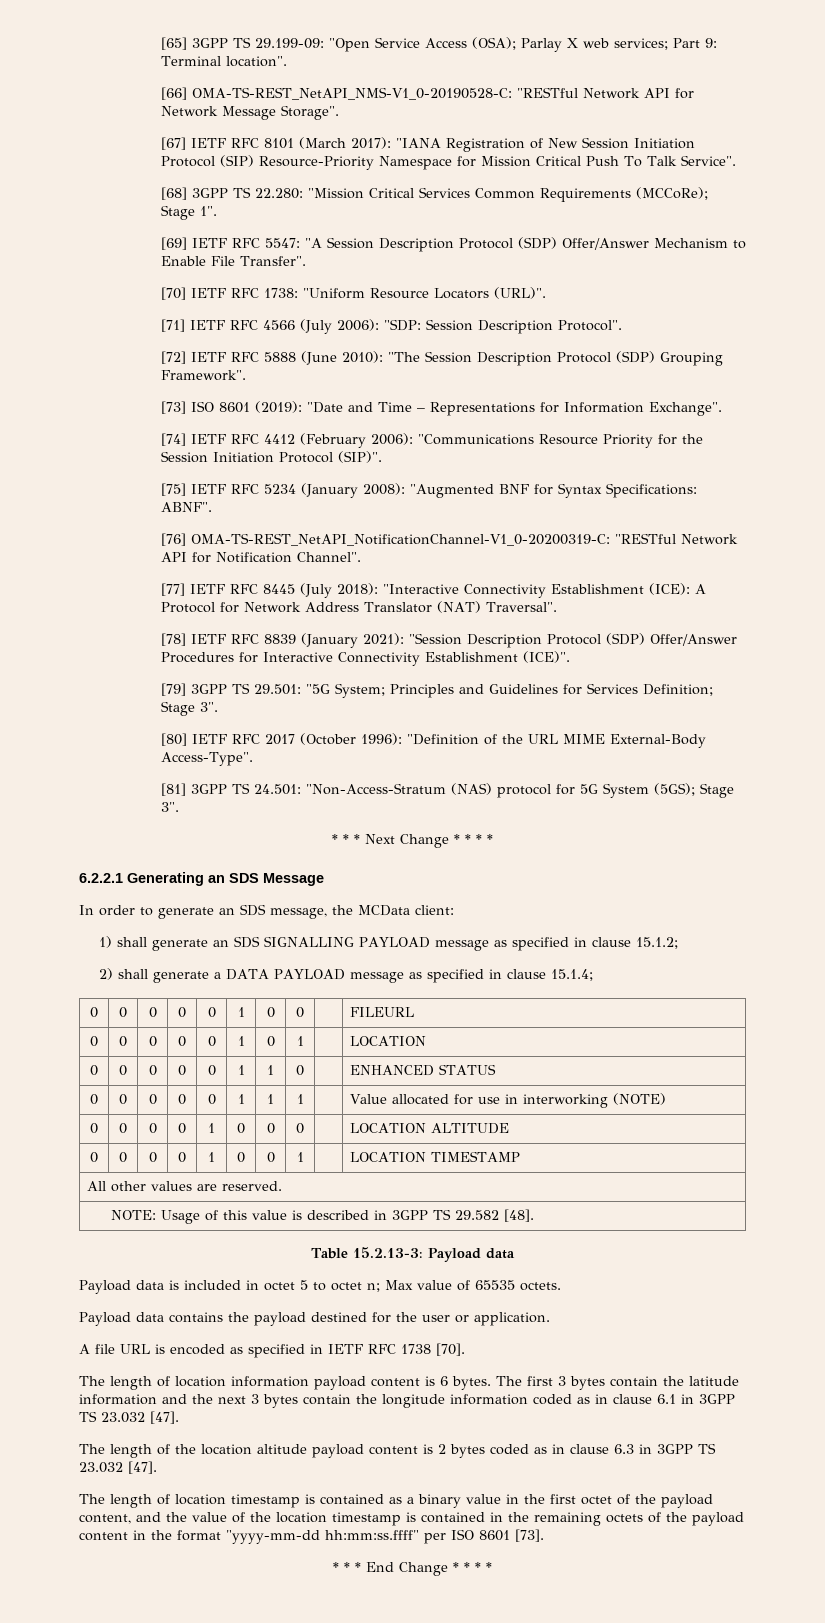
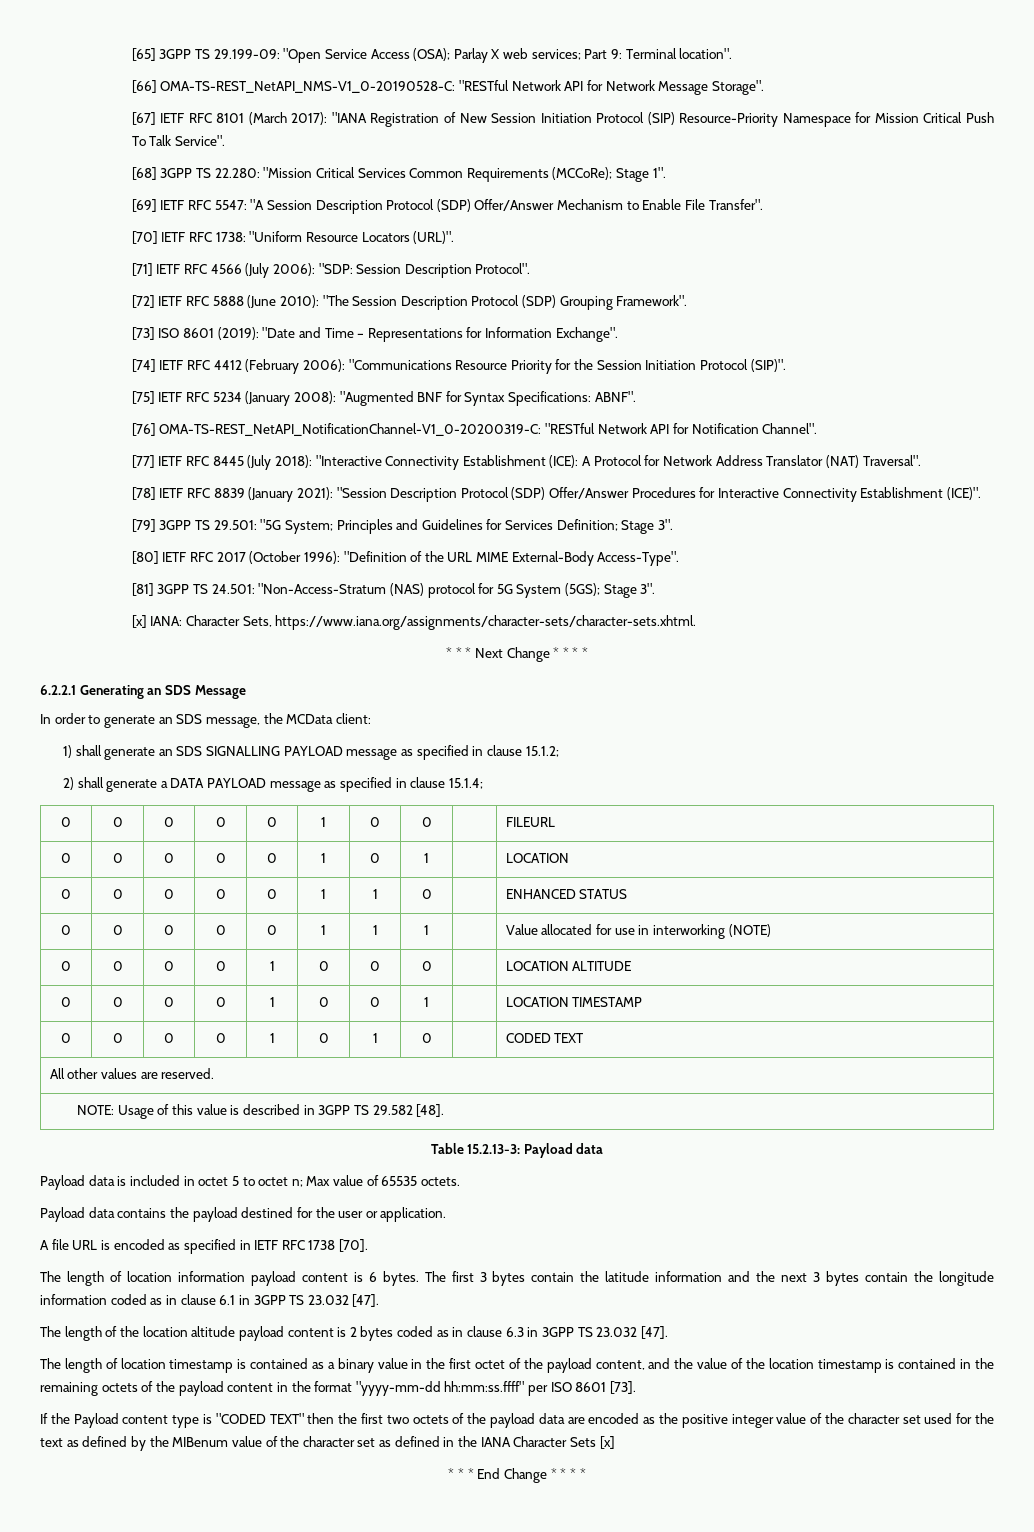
(179, 807) none -> [131,615,697,630] // [x] IANA: Character Sets, https://www.iana.org/assignments/character-sets/character-sets.xhtml.
(520, 1156) none -> [61,1033,71,1043] [112,1033,123,1043] [164,1033,174,1043] [215,1033,226,1043] [269,1033,275,1043] [318,1033,329,1043] [372,1033,378,1043] [421,1033,432,1043] [505,1033,584,1043] // 0 | 0 | 0 | 0 | 1 | 0 | 1 | 0 | | CODED TEXT
(544, 1535) none -> [40,1413,994,1428] [40,1436,615,1451] // If the Payload content type is "CODED TEXT" then the first two octets of the payload data are encoded as the positive integer value of the character set used for the text as defined by the MIBenum value of the character set as defined in the IANA Character Sets [x]

